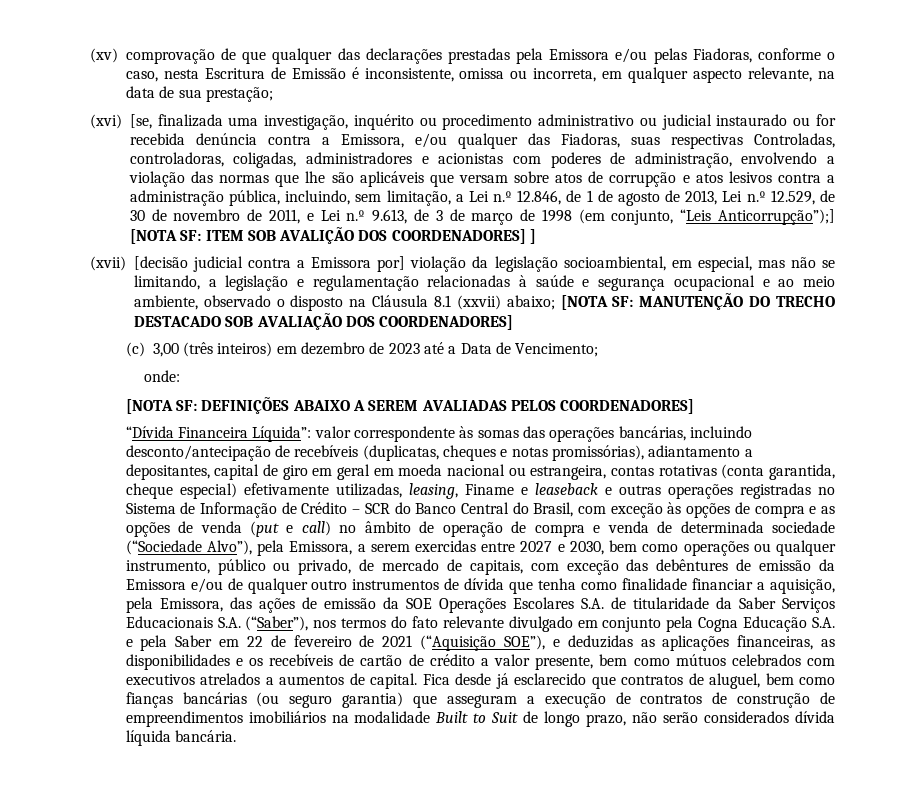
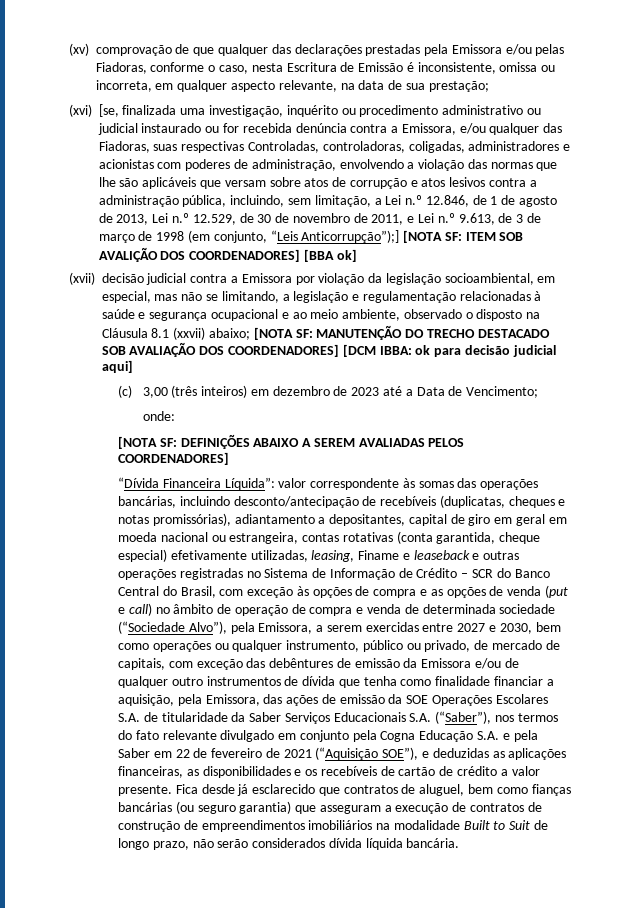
[530,229,537,244] ] -> [303,249,357,262] [BBA ok]
[133,256,188,270] [decisão -> [101,273,144,283] decisão
[377,256,406,272] por] -> [295,276,315,285] por
(514, 322) none -> [342,344,556,357] [101,360,133,373] [DCM IBBA: ok para decisão judicial aqui]
[535,654,836,670] [125,673,418,689] presente, bem como mútuos celebrados com executivos atrelados a aumentos de capital. -> [117,785,172,796] presente.

